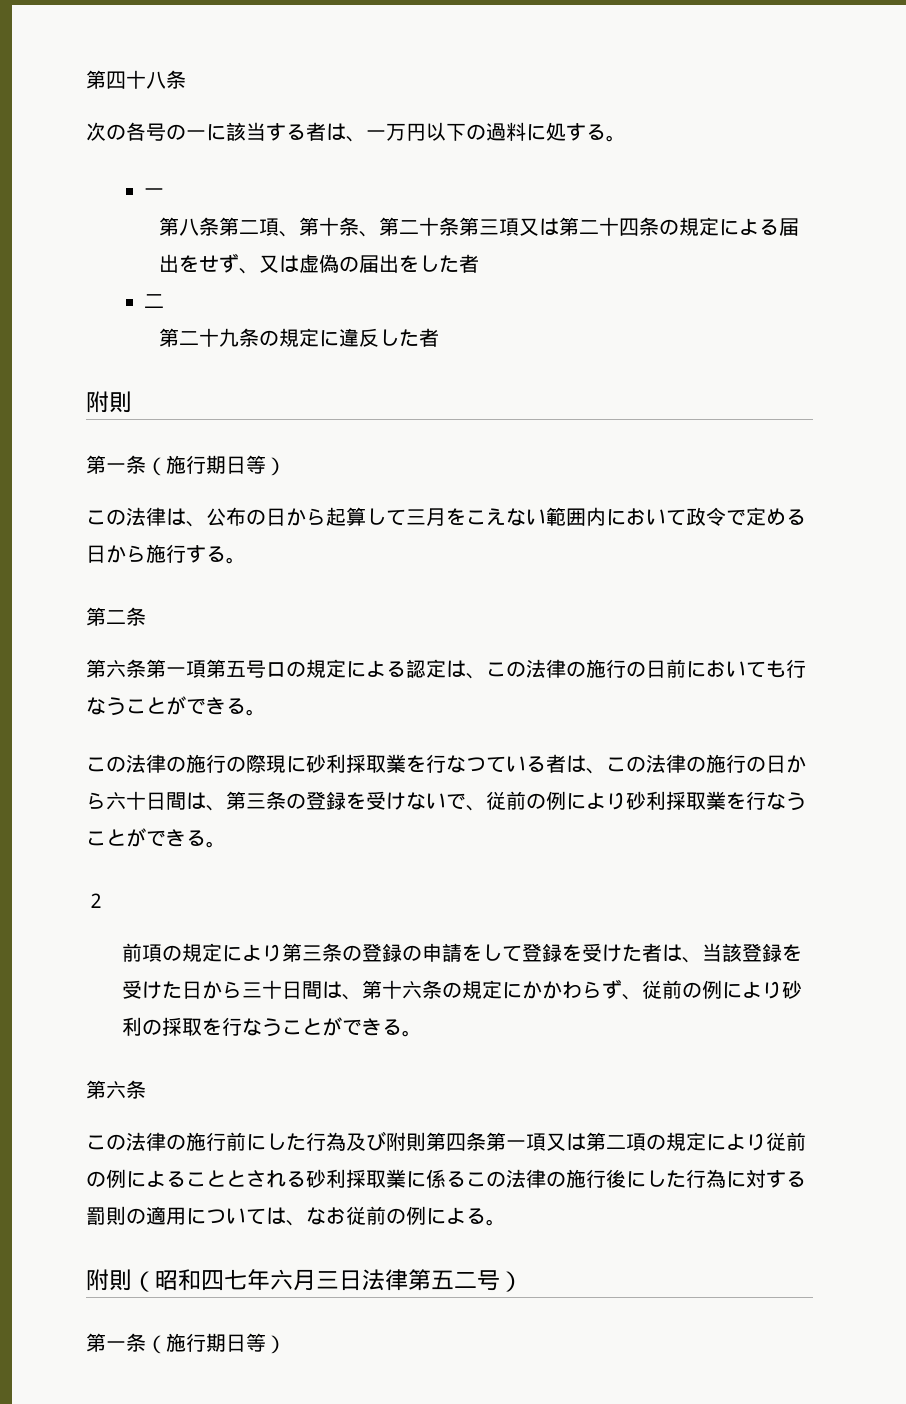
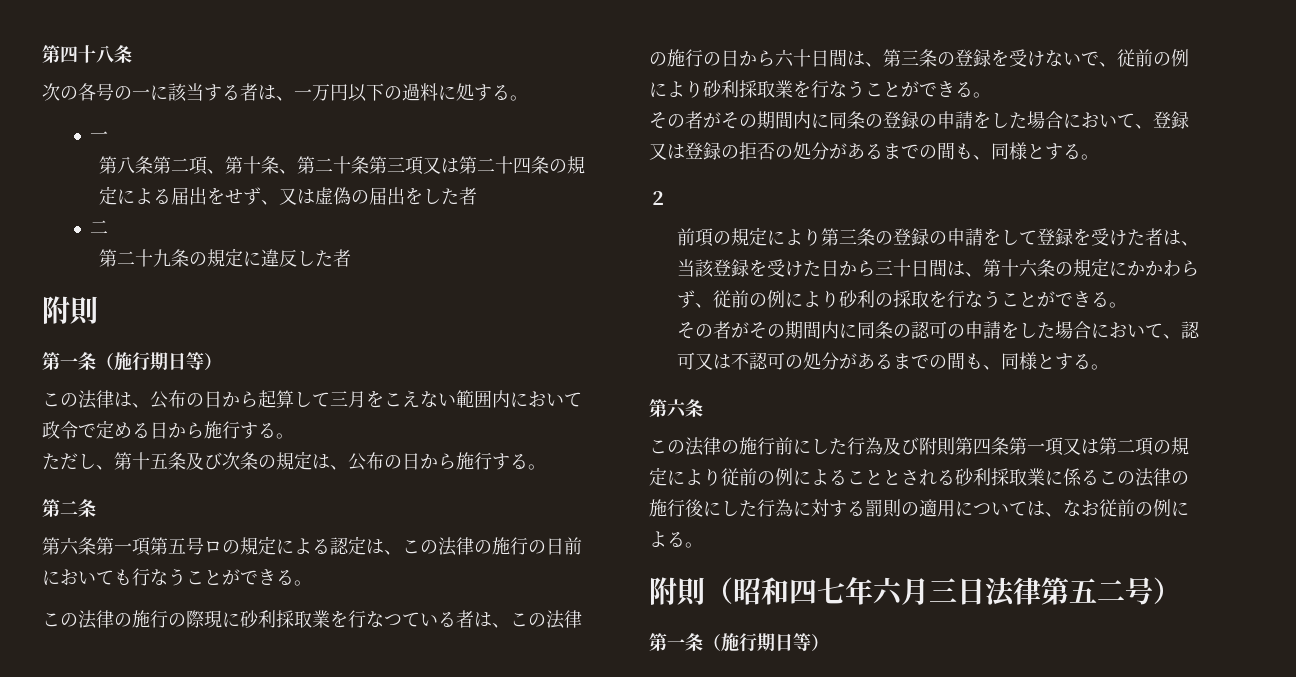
(246, 560) none -> [42,451,546,471] // ただし、第十五条及び次条の規定は、公布の日から施行する。
(226, 844) none -> [649,111,1189,129] [649,142,1099,160] // その者がその期間内に同条の登録の申請をした場合において、登録又は登録の拒否の処分があるまでの間も、同様とする。
(423, 1033) none -> [677,321,1201,339] [677,352,1110,370] // その者がその期間内に同条の認可の申請をした場合において、認可又は不認可の処分があるまでの間も、同様とする。

